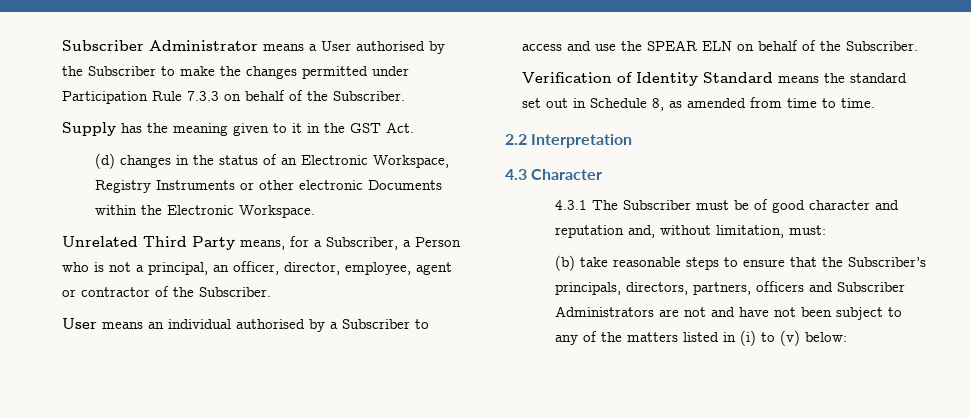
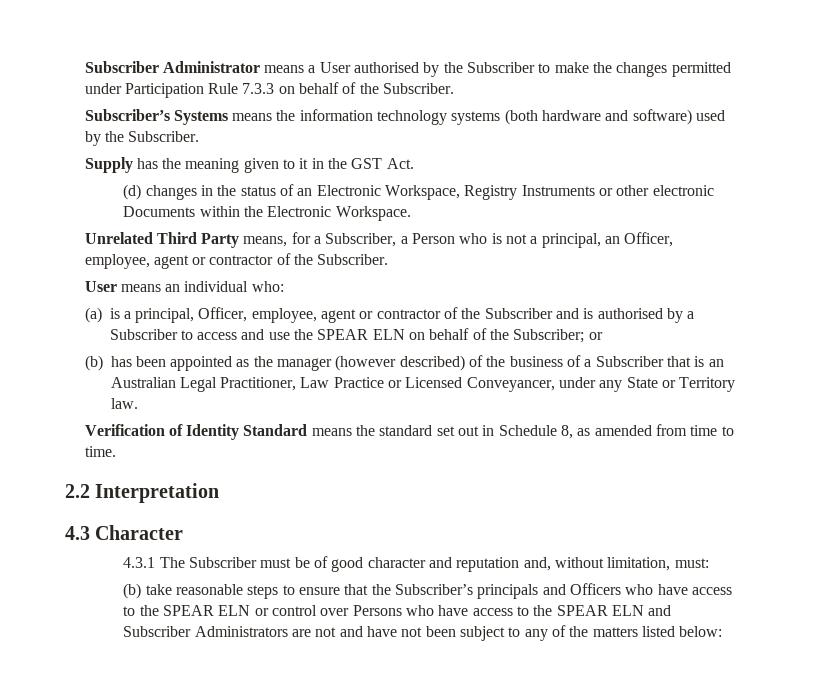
(405, 96) none -> [84,109,726,125] [84,131,200,146] // Subscriber’s Systems means the information technology systems (both hardware and software) used by the Subscriber.
[232,261,340,275] officer, director, -> [624,232,674,247] Officer,
(231, 324) none -> [251,281,284,292] [84,307,594,323] who: // (a) is a principal, Officer, employee, agent or contractor of the Subscriber and is
[845,41,918,51] Subscriber. -> [513,329,603,343] [84,355,724,371] [110,377,736,392] [110,398,138,409] Subscriber; or // (b) has been appointed as the manager (however described) of the business of a Subscriber that is an Australian Legal Practitioner, Law Practice or Licensed Conveyancer, under any State or Territory law.
[554,281,804,295] principals, directors, partners, officers -> [477,583,732,599] [123,605,644,616] principals and Officers who have access to the SPEAR ELN or control over Persons who have access to the SPEAR ELN
[722,330,800,346] in (i) to (v) -> (675, 631) none

